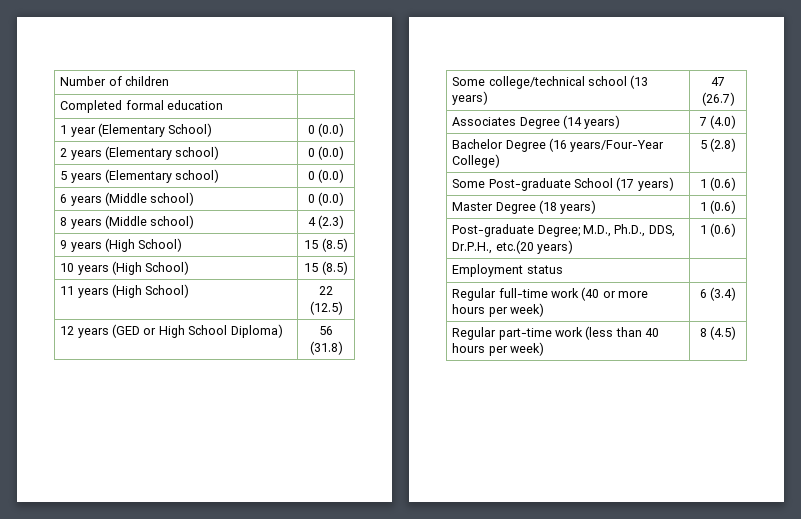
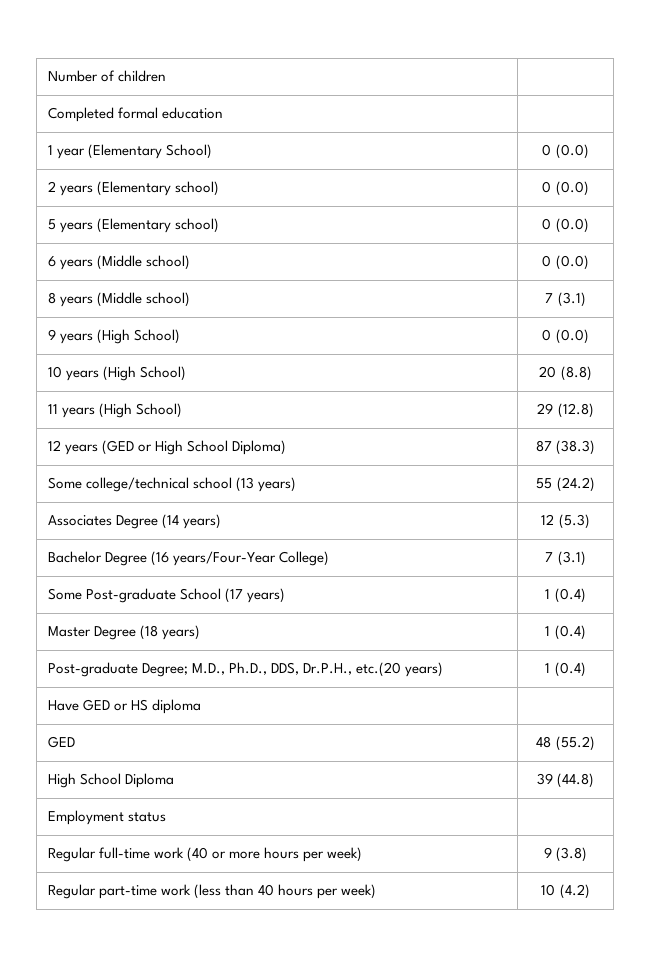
[307,215,345,229] 4 (2.3) -> [545,292,586,307] 7 (3.1)
[304,238,348,252] 15 (8.5) -> [542,329,589,344] 0 (0.0)
[304,261,348,275] 15 (8.5) -> [539,366,592,381] 20 (8.8)
[319,286,333,295] [309,301,343,315] 22 (12.5) -> [537,403,594,418] 29 (12.8)
[319,326,333,335] [309,341,343,355] 56 (31.8) -> [535,440,596,455] 87 (38.3)
[711,77,725,86] [701,92,735,106] 47 (26.7) -> [536,477,595,492] 55 (24.2)
[698,115,737,129] 7 (4.0) -> [541,514,590,529] 12 (5.3)
[699,138,737,152] 5 (2.8) -> [545,551,586,566] 7 (3.1)
[710,177,737,191] (0.6) -> [554,588,586,603] (0.4)
[710,200,737,214] (0.6) -> [554,625,586,640] (0.4)
[710,223,737,237] (0.6) -> [554,662,586,677] [47,699,202,714] [47,736,75,748] [536,736,595,751] [47,773,174,788] [536,773,595,788] (0.4) // Have GED or HS diploma | // GED | 48 (55.2) // High School Diploma | 39 (44.8)
[699,287,737,301] 6 (3.4) -> [543,847,588,862] 9 (3.8)
[699,326,737,340] 8 (4.5) -> [541,884,590,899] 10 (4.2)

